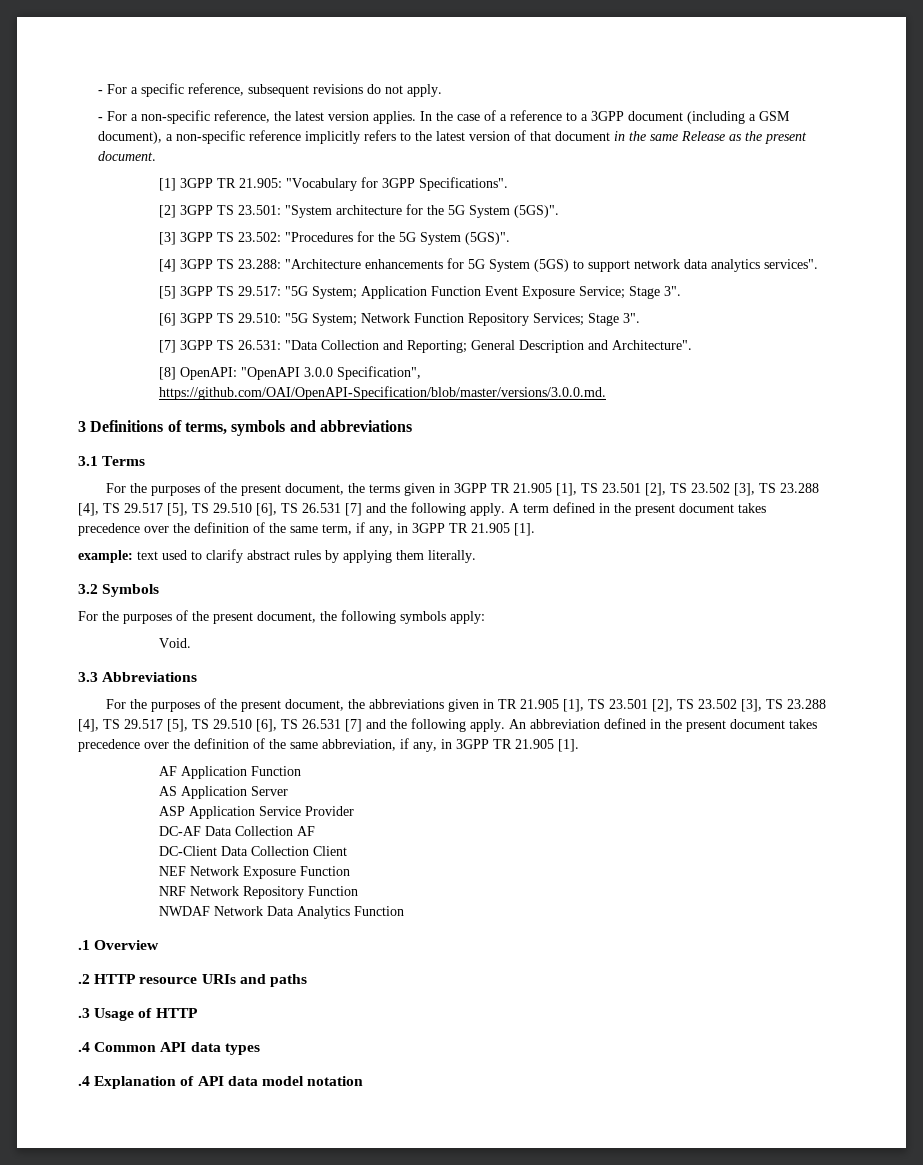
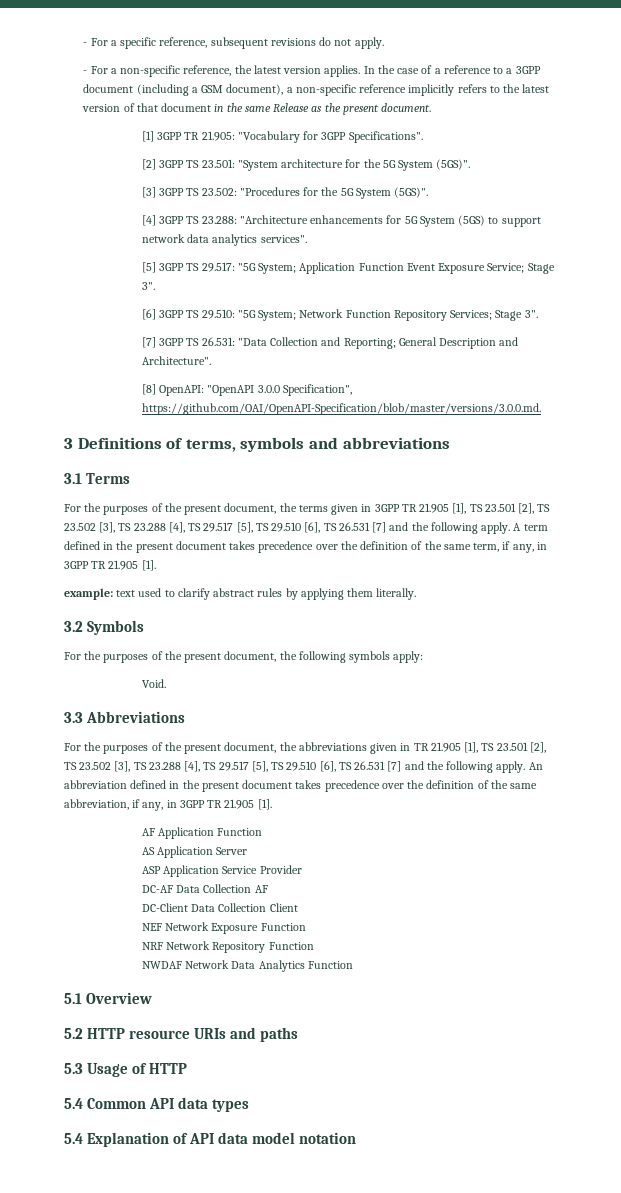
[78,940,90,950] .1 -> [64,993,82,1004] 5.1
[78,974,90,984] .2 -> [64,1028,83,1039] 5.2
[78,1008,90,1018] .3 -> [64,1063,83,1074] 5.3
[78,1042,90,1052] .4 -> [64,1098,83,1109] 5.4
[78,1076,90,1086] .4 -> [64,1133,83,1144] 5.4

